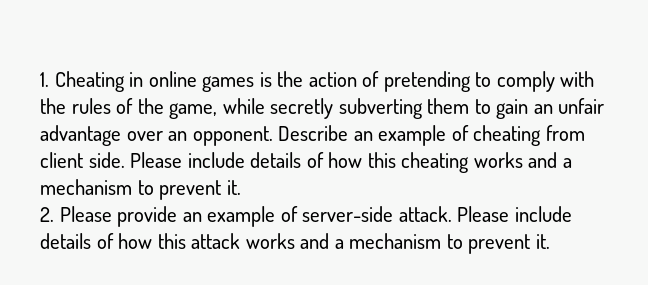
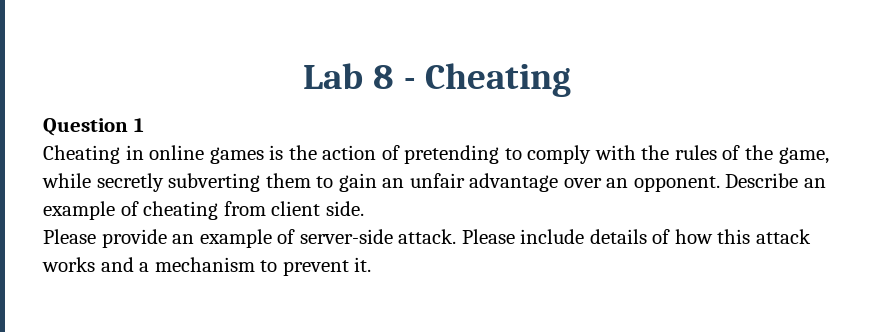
[40,72,49,87] 1. -> [302,63,572,97] [43,118,144,136] Lab 8 - Cheating // Question 1 //
[130,152,572,173] [40,179,241,200] [40,207,54,222] Please include details of how this cheating works and a mechanism to prevent it. // 2. -> (364, 208) //

